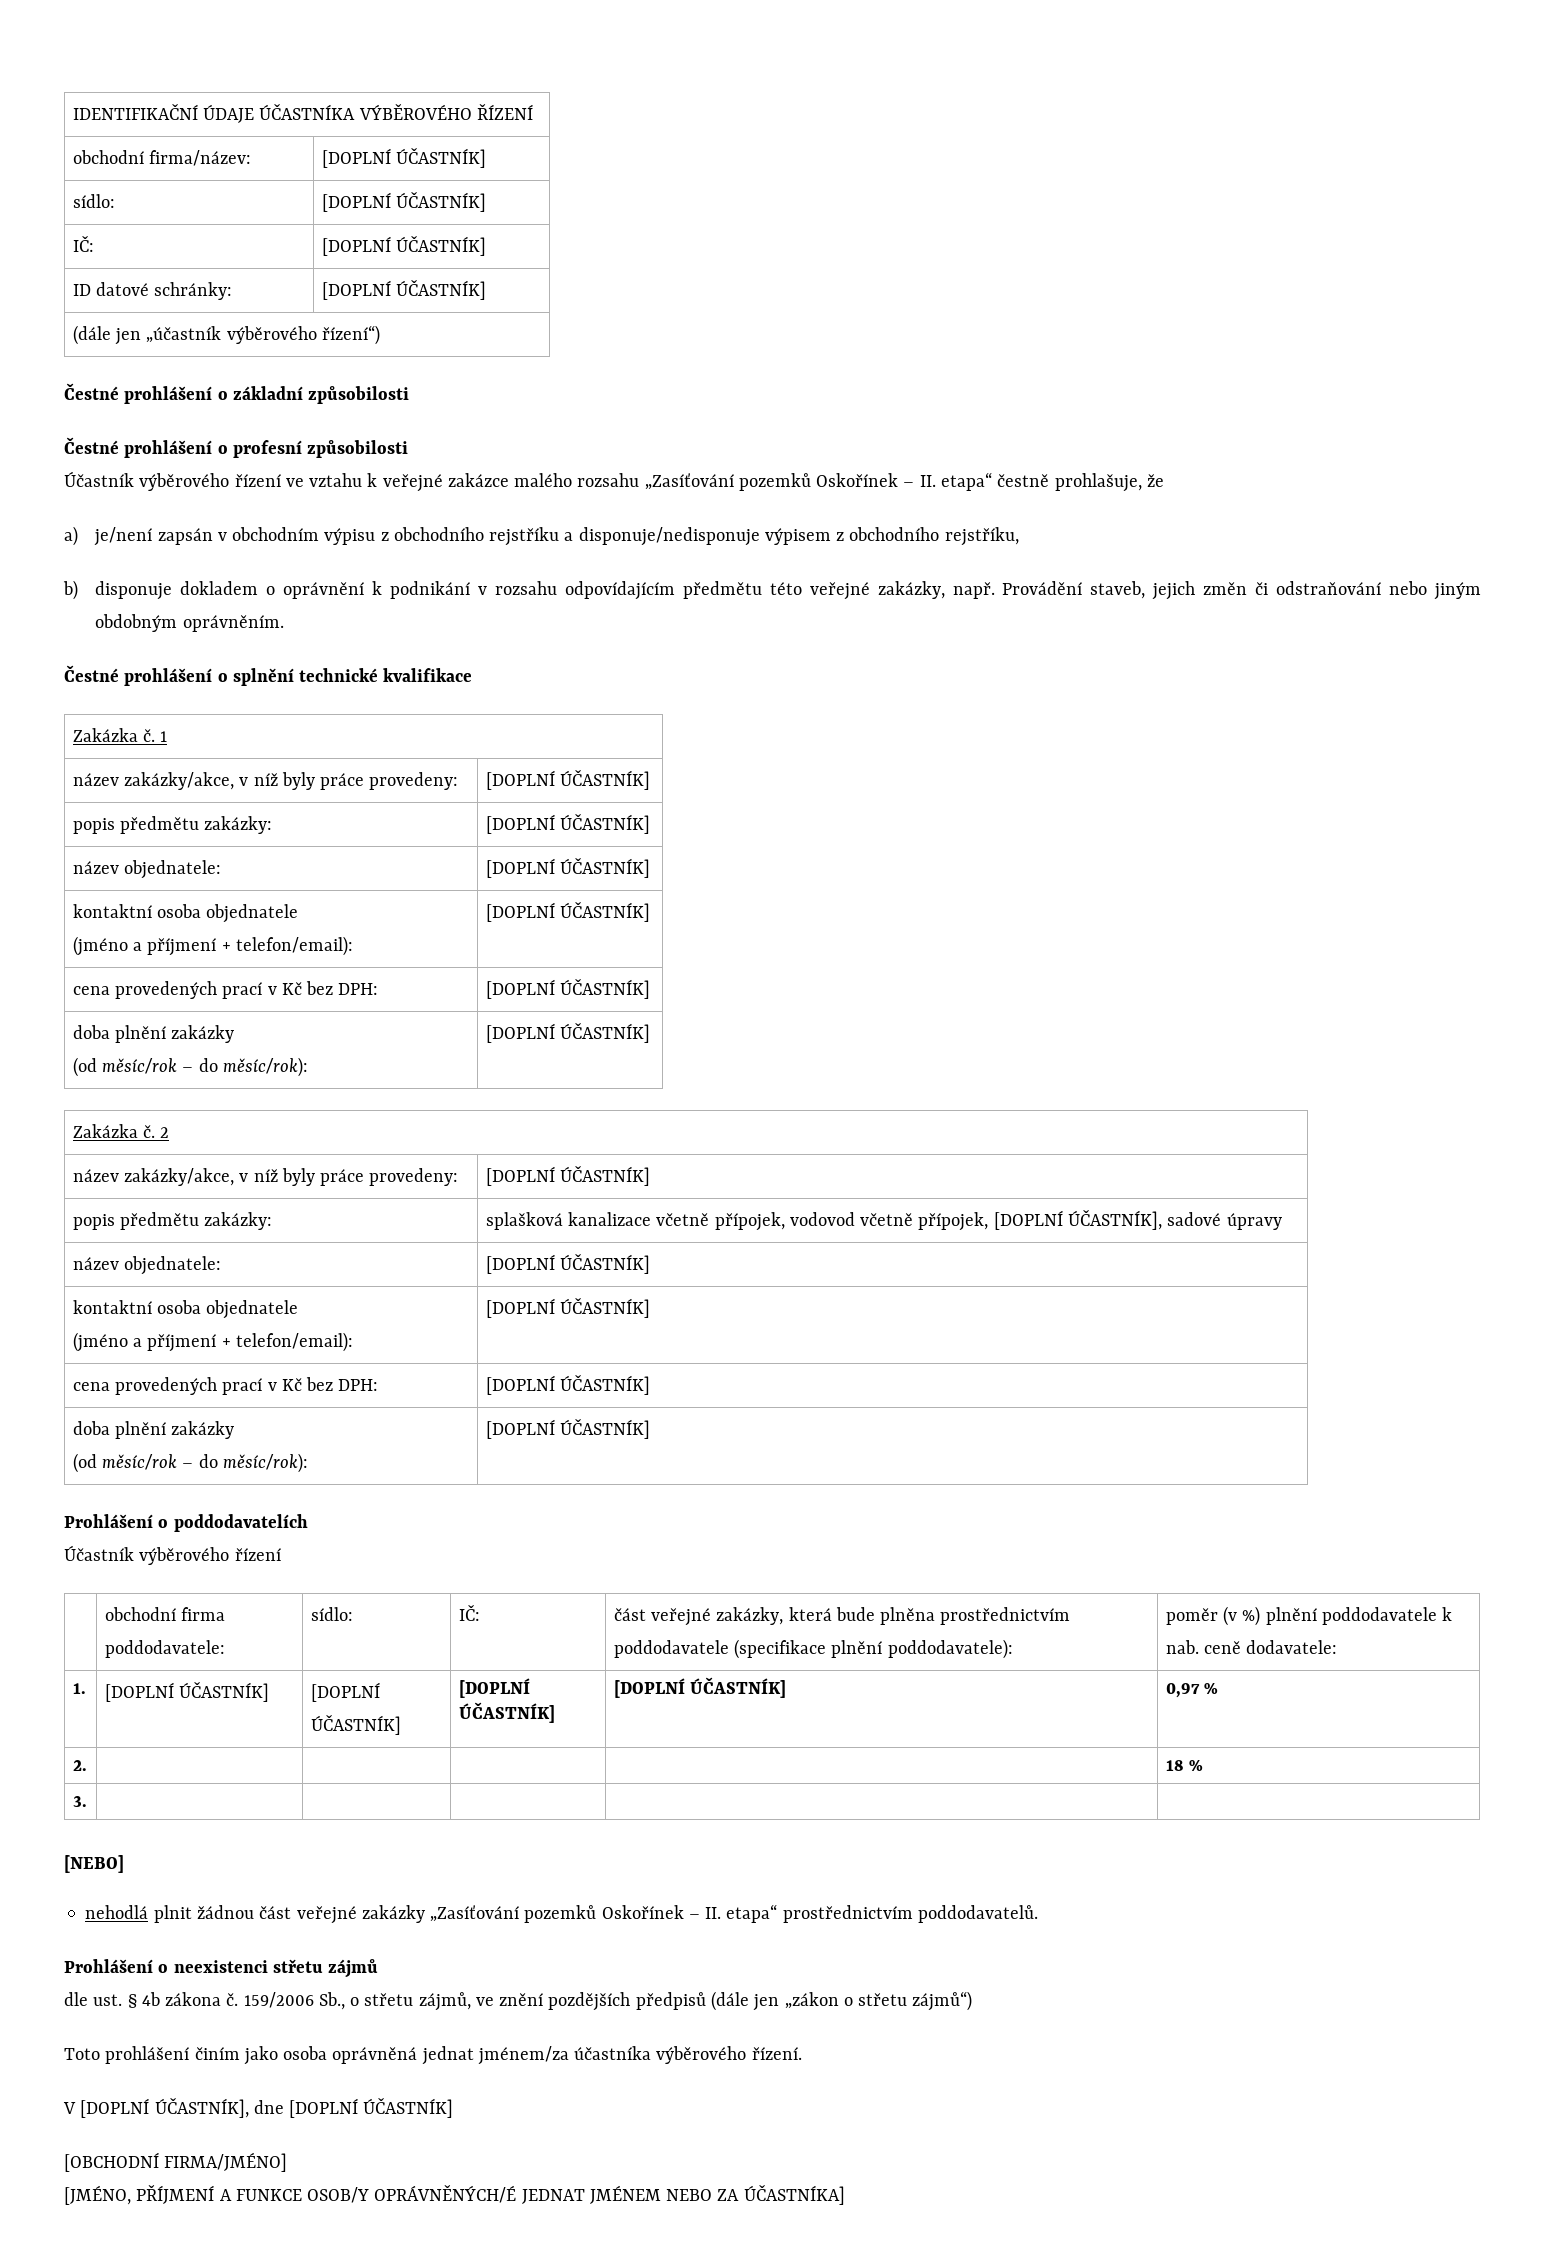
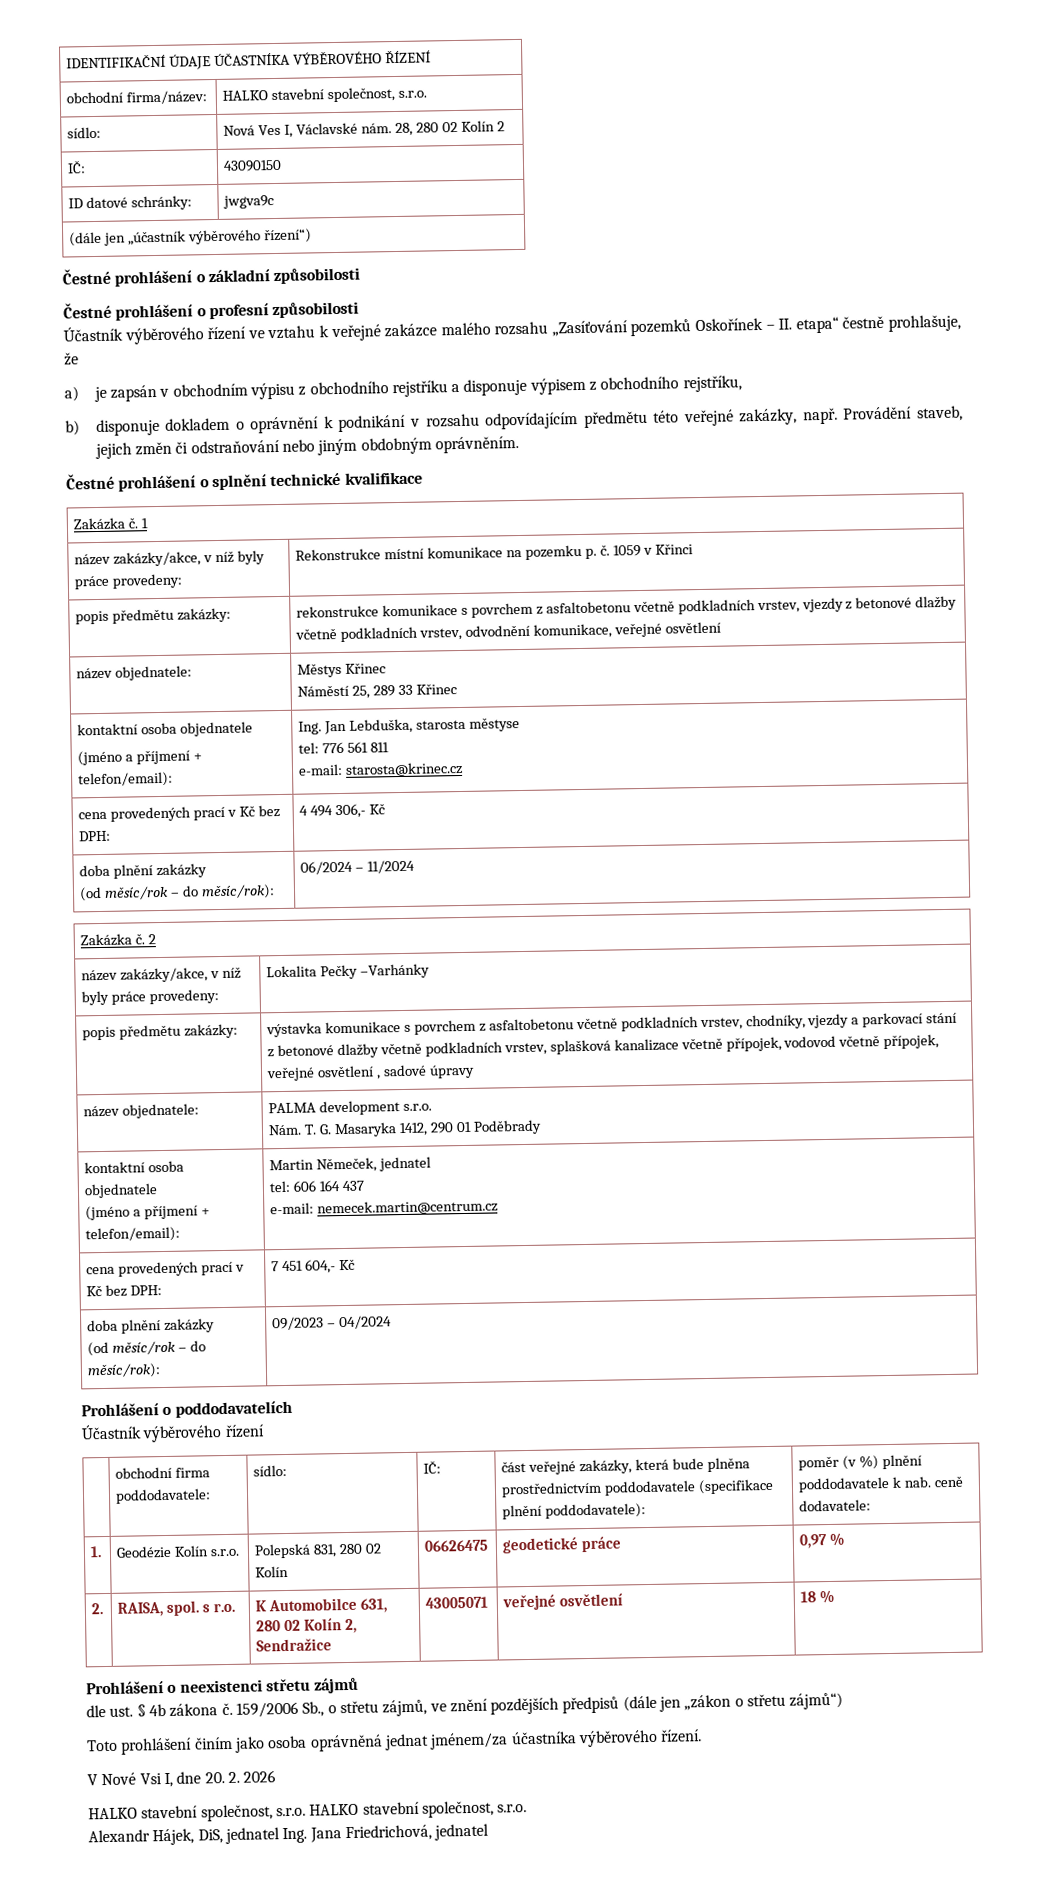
[321,148,487,168] [72,194,115,208] [321,192,487,212] [72,236,94,252] [321,236,487,256] [DOPLNÍ ÚČASTNÍK] // sídlo: | [DOPLNÍ ÚČASTNÍK] // IČ: | [DOPLNÍ ÚČASTNÍK] -> [222,86,428,103] [67,126,102,139] [223,120,505,138] [67,160,87,174] [223,159,283,172] HALKO stavební společnost, s.r.o. // sídlo: | Nová Ves I, Václavské nám. 28, 280 02 Kolín 2 // IČ: | 43090150
[321,280,487,300] [DOPLNÍ ÚČASTNÍK] -> [223,195,275,209] jwgva9c
[94,527,153,546] je/není -> [93,386,107,403] je
[578,527,760,546] disponuje/nedisponuje -> [463,378,528,396] disponuje
[485,770,651,790] [72,816,273,834] [485,814,651,834] [72,860,222,879] [485,858,651,878] [72,904,299,923] [72,936,353,956] [485,902,651,922] [72,981,379,999] [485,979,651,999] [72,1025,235,1043] [72,1057,308,1077] [485,1023,651,1043] [DOPLNÍ ÚČASTNÍK] // popis předmětu zakázky: | [DOPLNÍ ÚČASTNÍK] // název objednatele: | [DOPLNÍ ÚČASTNÍK] // kontaktní osoba objednatele // (jméno a příjmení + telefon/email): | [DOPLNÍ ÚČASTNÍK] // cena provedených prací v Kč bez DPH: | [DOPLNÍ ÚČASTNÍK] // doba plnění zakázky // (od měsíc/rok – do měsíc/rok): | [DOPLNÍ ÚČASTNÍK] -> [295,543,693,561] [75,607,232,625] [296,595,958,618] [295,621,721,642] [76,665,193,681] [297,662,387,678] [297,683,457,699] [77,721,254,737] [77,749,203,766] [78,771,174,788] [298,717,520,735] [298,741,390,754] [298,761,464,777] [78,805,280,822] [78,830,112,842] [299,803,386,819] [79,863,208,879] [79,884,275,902] [300,859,416,875] Rekonstrukce místní komunikace na pozemku p. č. 1059 v Křinci // popis předmětu zakázky: | rekonstrukce komunikace s povrchem z asfaltobetonu včetně podkladních vrstev, vjezdy z betonové dlažby včetně podkladních vrstev, odvodnění komunikace, veřejné osvětlení // název objednatele: | Městys Křinec // Náměstí 25, 289 33 Křinec // kontaktní osoba objednatele // (jméno a příjmení + telefon/email): | Ing. Jan Lebduška, starosta městyse // tel: 776 561 811 // e-mail: starosta@krinec.cz // cena provedených prací v Kč bez DPH: | 4 494 306,- Kč // doba plnění zakázky // (od měsíc/rok – do měsíc/rok): | 06/2024 – 11/2024
[485,1166,651,1186] [72,1212,273,1230] [DOPLNÍ ÚČASTNÍK] // popis předmětu zakázky: | -> [266,963,431,980] [82,1023,239,1041] [266,1012,958,1038] [267,1041,547,1059] Lokalita Pečky –Varhánky // popis předmětu zakázky: | výstavka komunikace s povrchem z asfaltobetonu včetně podkladních vrstev, chodníky, vjezdy a parkovací stání z betonové dlažby včetně podkladních vrstev,
[993,1210,1163,1230] [DOPLNÍ ÚČASTNÍK], -> [266,1065,382,1082] veřejné osvětlení ,
[485,1254,651,1274] [72,1300,299,1319] [72,1332,353,1352] [485,1298,651,1318] [72,1377,379,1395] [485,1375,651,1395] [72,1421,235,1439] [72,1453,308,1473] [485,1419,651,1439] [DOPLNÍ ÚČASTNÍK] // kontaktní osoba objednatele // (jméno a příjmení + telefon/email): | [DOPLNÍ ÚČASTNÍK] // cena provedených prací v Kč bez DPH: | [DOPLNÍ ÚČASTNÍK] // doba plnění zakázky // (od měsíc/rok – do měsíc/rok): | [DOPLNÍ ÚČASTNÍK] -> [268,1100,433,1116] [268,1119,542,1138] [84,1160,185,1174] [84,1183,159,1199] [85,1204,211,1221] [85,1226,181,1243] [269,1156,432,1173] [269,1180,365,1193] [270,1199,499,1216] [86,1261,246,1277] [86,1284,163,1297] [271,1258,356,1274] [87,1318,216,1334] [87,1340,207,1357] [87,1363,162,1379] [272,1315,393,1331] PALMA development s.r.o. // Nám. T. G. Masaryka 1412, 290 01 Poděbrady // kontaktní osoba objednatele // (jméno a příjmení + telefon/email): | Martin Němeček, jednatel // tel: 606 164 437 // e-mail: nemecek.martin@centrum.cz // cena provedených prací v Kč bez DPH: | 7 451 604,- Kč // doba plnění zakázky // (od měsíc/rok – do měsíc/rok): | 09/2023 – 04/2024
[104,1682,270,1702] [310,1682,380,1702] [310,1715,401,1735] [458,1678,530,1698] [458,1702,555,1723] [613,1677,787,1698] [1165,1683,1219,1698] [72,1760,87,1771] [1165,1760,1204,1771] [72,1796,87,1807] [64,1855,124,1873] [85,1904,1038,1924] [DOPLNÍ ÚČASTNÍK] | [DOPLNÍ ÚČASTNÍK] | [DOPLNÍ ÚČASTNÍK] | [DOPLNÍ ÚČASTNÍK] | 0,97 % // 2. | | | | | 18 % // 3. | | | | | // [NEBO] // nehodlá plnit žádnou část veřejné zakázky „Zasíťování pozemků Oskořínek – II. etapa“ prostřednictvím poddodavatelů. -> [116,1545,241,1559] [254,1543,383,1559] [255,1565,290,1578] [424,1539,489,1552] [502,1536,623,1554] [799,1532,846,1549] [91,1603,104,1615] [117,1600,236,1617] [255,1597,388,1613] [256,1618,358,1634] [256,1638,333,1652] [425,1596,489,1609] [502,1593,624,1611] [800,1589,836,1604] Geodézie Kolín s.r.o. | Polepská 831, 280 02 Kolín | 06626475 | geodetické práce | 0,97 % // 2. | RAISA, spol. s r.o. | K Automobilce 631, 280 02 Kolín 2, Sendražice | 43005071 | veřejné osvětlení | 18 %
[80,2098,454,2118] [64,2152,288,2172] [64,2185,845,2205] [DOPLNÍ ÚČASTNÍK], dne [DOPLNÍ ÚČASTNÍK] // [OBCHODNÍ FIRMA/JMÉNO] // [JMÉNO, PŘÍJMENÍ A FUNKCE OSOB/Y OPRÁVNĚNÝCH/É JEDNAT JMÉNEM NEBO ZA ÚČASTNÍKA] -> [101,1770,277,1788] [88,1800,528,1822] [88,1823,490,1846] Nové Vsi I, dne 20. 2. 2026 // HALKO stavební společnost, s.r.o. HALKO stavební společnost, s.r.o. // Alexandr Hájek, DiS, jednatel Ing. Jana Friedrichová, jednatel

